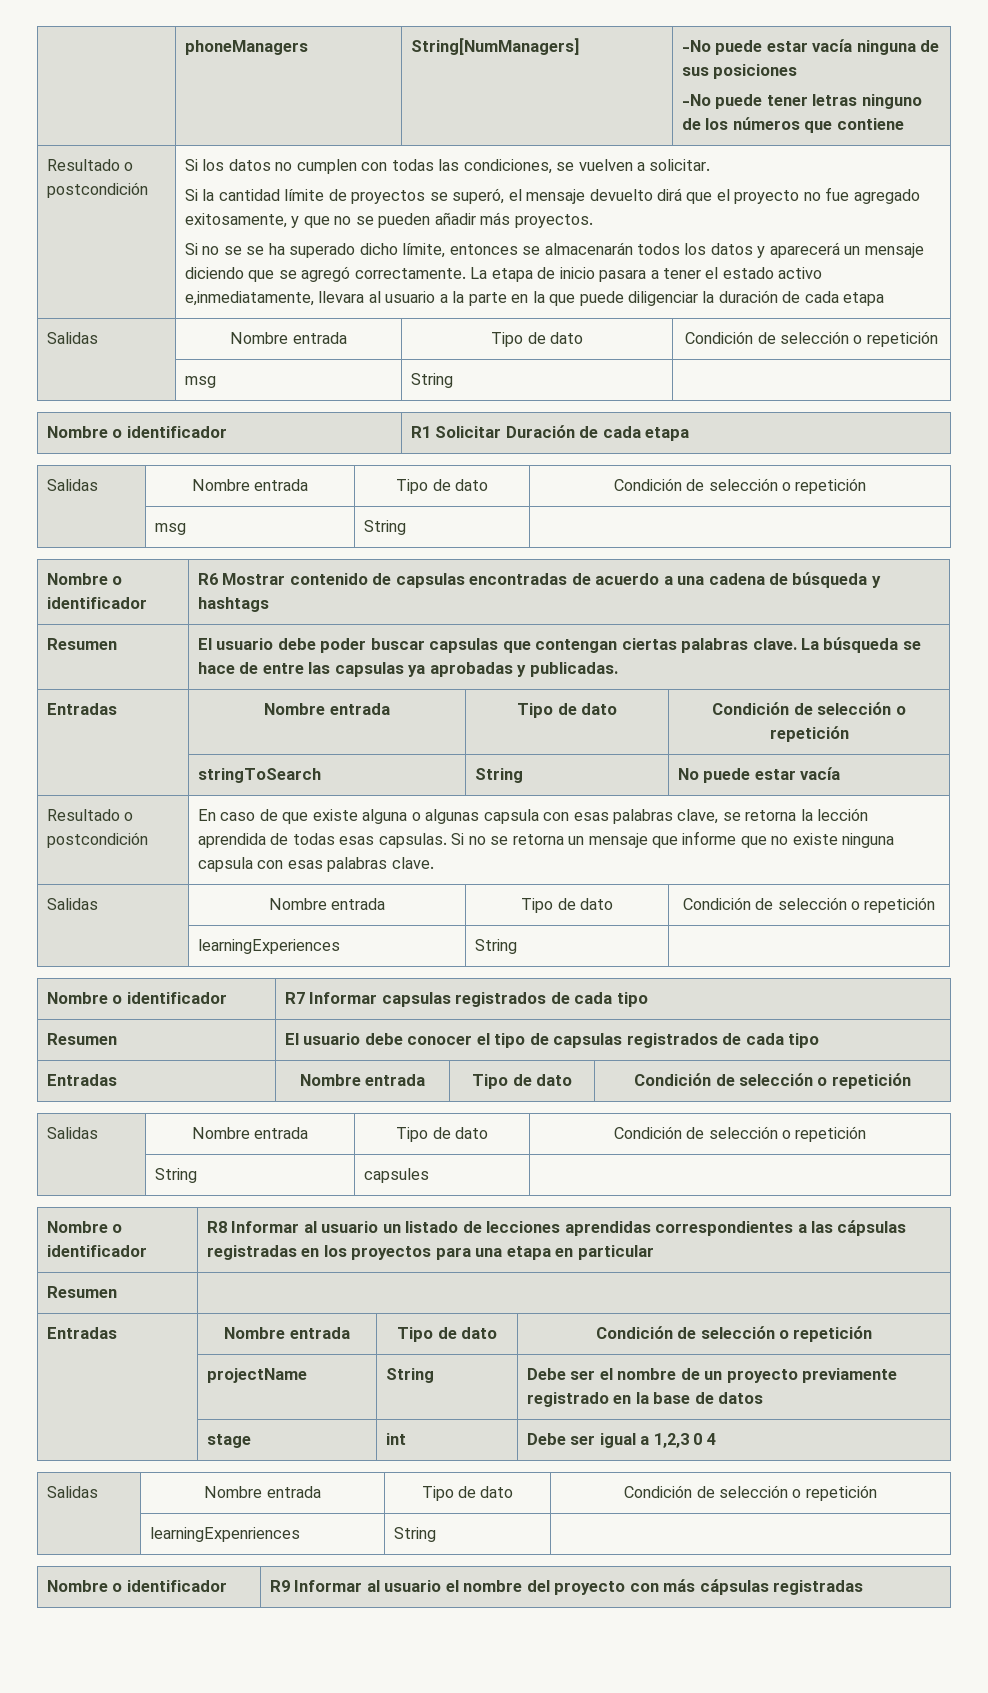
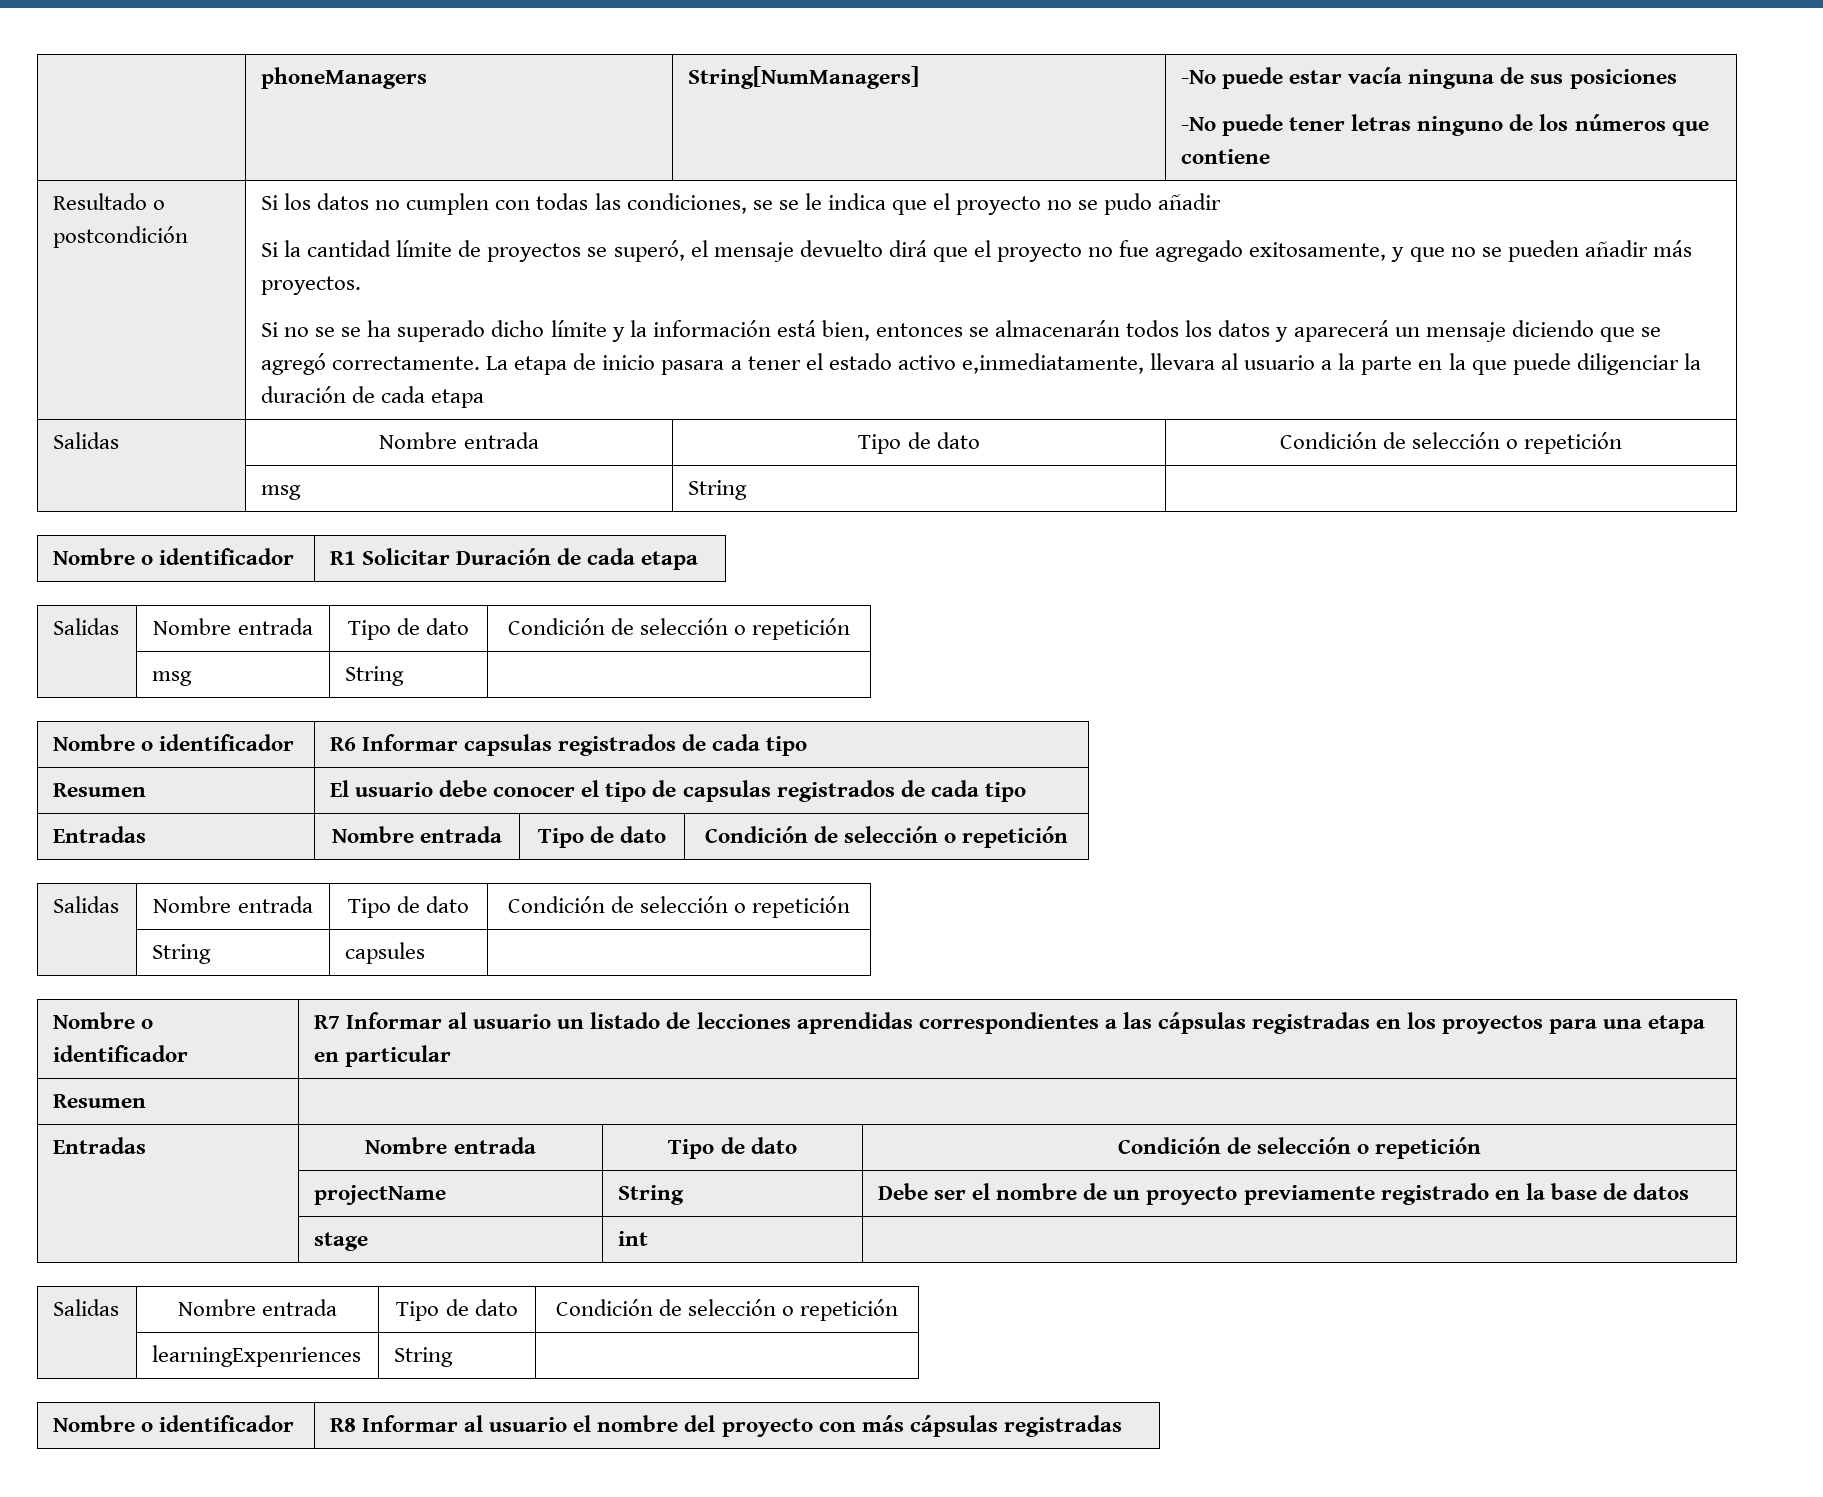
[578,159,711,171] vuelven a solicitar. -> [778,193,1222,215] se le indica que el proyecto no se pudo añadir
[402,243,446,258] límite, -> [550,320,870,342] límite y la información está bien,
[222,572,881,588] [197,597,269,612] [46,638,117,650] [197,637,921,653] [197,662,618,677] [46,703,117,715] [264,703,390,715] [517,703,617,718] [712,702,906,715] [769,726,849,742] [197,768,321,783] [474,768,523,783] [677,767,841,783] [46,809,134,821] [46,832,148,848] [197,808,869,824] [197,831,895,848] [197,857,434,872] [46,898,98,910] [268,898,386,910] [521,898,613,913] [682,897,936,913] [197,939,340,954] [474,939,517,954] [46,992,227,1004] [284,992,305,1004] Mostrar contenido de capsulas encontradas de acuerdo a una cadena de búsqueda y hashtags // Resumen | El usuario debe poder buscar capsulas que contengan ciertas palabras clave. La búsqueda se hace de entre las capsulas ya aprobadas y publicadas. // Entradas | Nombre entrada | Tipo de dato | Condición de selección o repetición // | stringToSearch | String | No puede estar vacía // Resultado o postcondición | En caso de que existe alguna o algunas capsula con esas palabras clave, se retorna la lección aprendida de todas esas capsulas. Si no se retorna un mensaje que informe que no existe ninguna capsula con esas palabras clave. // Salidas | Nombre entrada | Tipo de dato | Condición de selección o repetición // | learningExperiences | String | // Nombre o identificador | R7 -> (357, 744) none
[206,1221,227,1233] R8 -> [314,1015,341,1029] R7
[526,1433,716,1448] Debe ser igual a 1,2,3 0 4 -> (649, 1238) none
[269,1580,290,1592] R9 -> [330,1418,357,1432] R8

